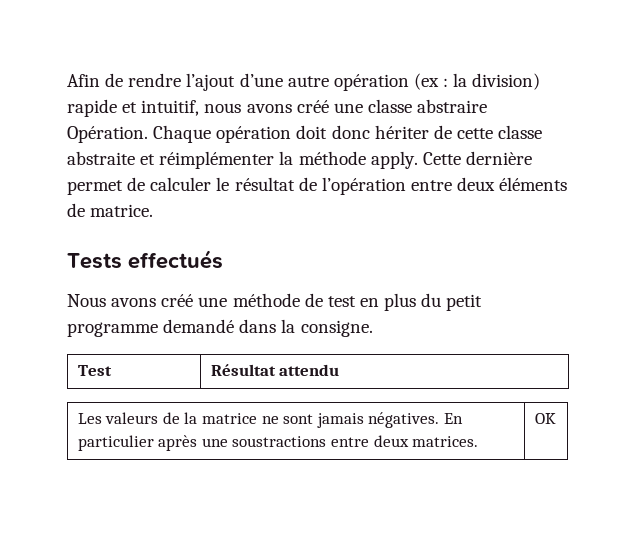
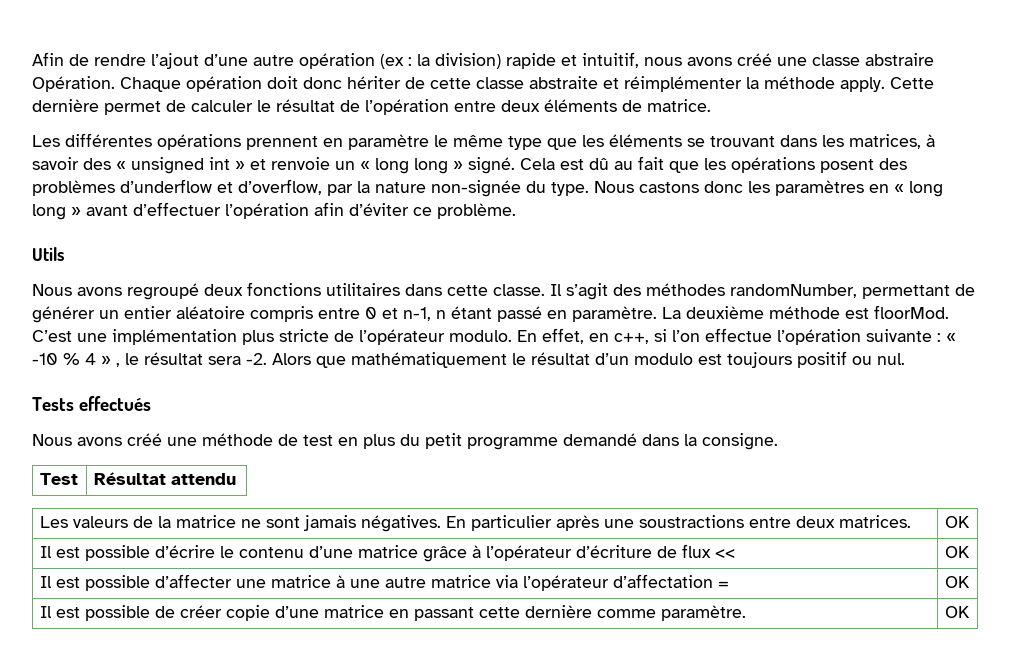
(154, 210) none -> [32,133,935,150] [32,156,907,174] [32,179,943,197] [32,202,516,220] [32,247,64,261] [32,282,975,300] [32,305,949,323] [32,328,956,345] [32,351,905,368] // Les différentes opérations prennent en paramètre le même type que les éléments se trouvant dans les matrices, à savoir des « unsigned int » et renvoie un « long long » signé. Cela est dû au fait que les opérations posent des problèmes d’underflow et d’overflow, par la nature non-signée du type. Nous castons donc les paramètres en « long long » avant d’effectuer l’opération afin d’éviter ce problème. // Utils // Nous avons regroupé deux fonctions utilitaires dans cette classe. Il s’agit des méthodes randomNumber, permettant de générer un entier aléatoire compris entre 0 et n-1, n étant passé en paramètre. La deuxième méthode est floorMod. C’est une implémentation plus stricte de l’opérateur modulo. En effet, en c++, si l’on effectue l’opération suivante : « -10 % 4 » , le résultat sera -2. Alors que mathématiquement le résultat d’un modulo est toujours positif ou nul.
(556, 418) none -> [39,544,735,562] [944,546,970,558] [39,574,729,591] [944,576,970,588] [39,605,746,621] [944,606,970,618] // Il est possible d’écrire le contenu d’une matrice grâce à l’opérateur d’écriture de flux << | OK // Il est possible d’affecter une matrice à une autre matrice via l’opérateur d’affectation = | OK // Il est possible de créer copie d’une matrice en passant cette dernière comme paramètre. | OK

